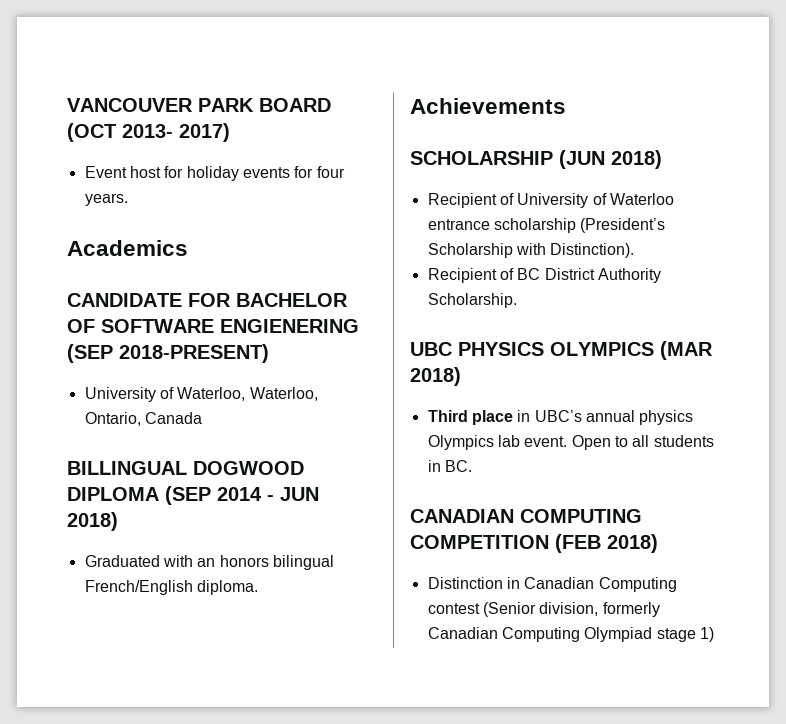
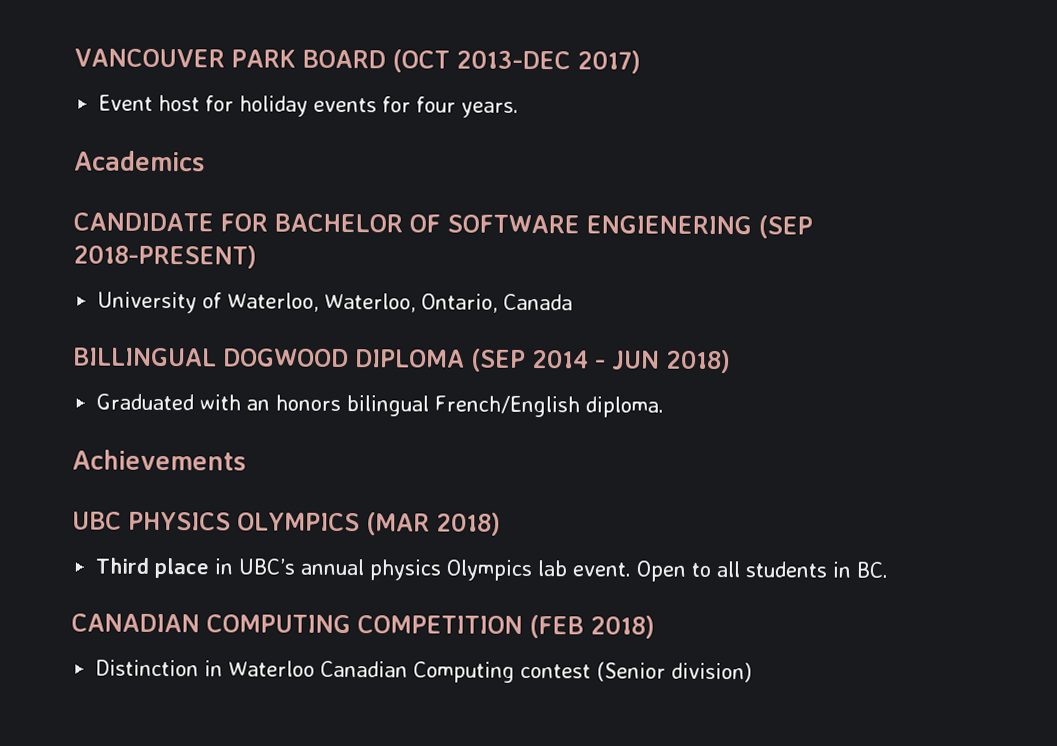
[122,124,173,138] 2013- -> [455,50,571,70] 2013-DEC
[410,150,662,169] [427,193,674,208] [427,218,666,233] [427,243,635,258] [427,268,661,283] [427,293,517,308] // SCHOLARSHIP (JUN 2018) // Recipient of University of Waterloo entrance scholarship (President’s Scholarship with Distinction). // Recipient of BC District Authority Scholarship. -> (246, 460) none
(520, 583) none -> [228,660,316,677] Waterloo
[539,602,660,617] [427,627,714,642] division, formerly Canadian Computing Olympiad stage 1) -> [671,661,753,683] division)

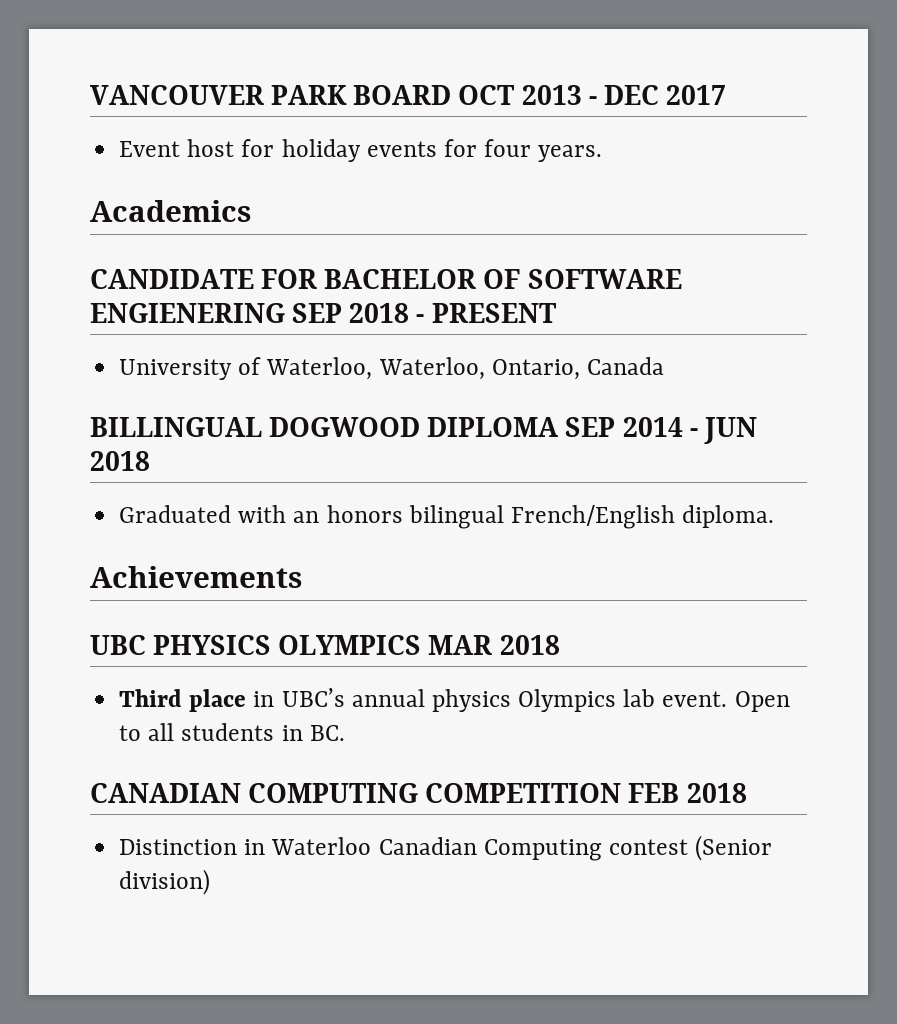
[391,49,641,74] (OCT 2013-DEC 2017) -> [458,85,727,105] OCT 2013 - DEC 2017
[757,215,813,239] [73,244,257,269] (SEP 2018-PRESENT) -> [292,303,557,323] SEP 2018 - PRESENT
[471,348,526,372] (SEP -> [565,417,616,437] SEP
[666,349,731,374] 2018) -> [90,451,150,471] 2018
[365,512,501,536] (MAR 2018) -> [428,635,560,655] MAR 2018
[529,615,655,639] (FEB 2018) -> [628,783,747,803] FEB 2018

